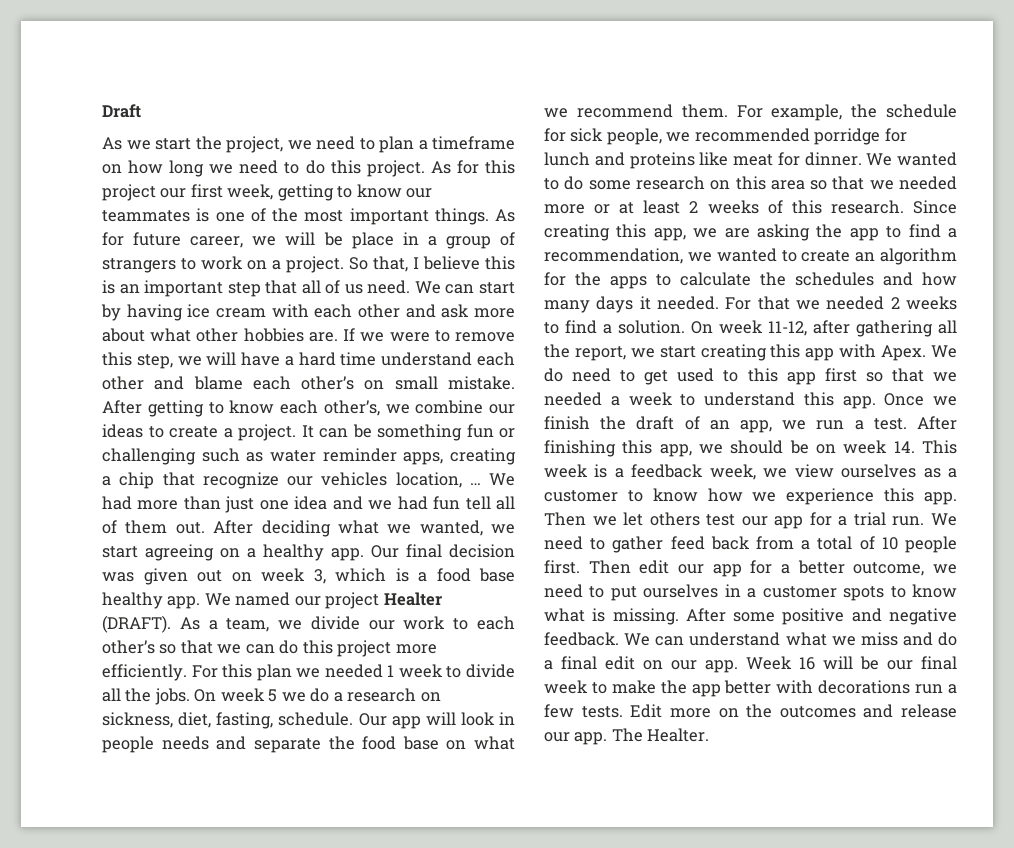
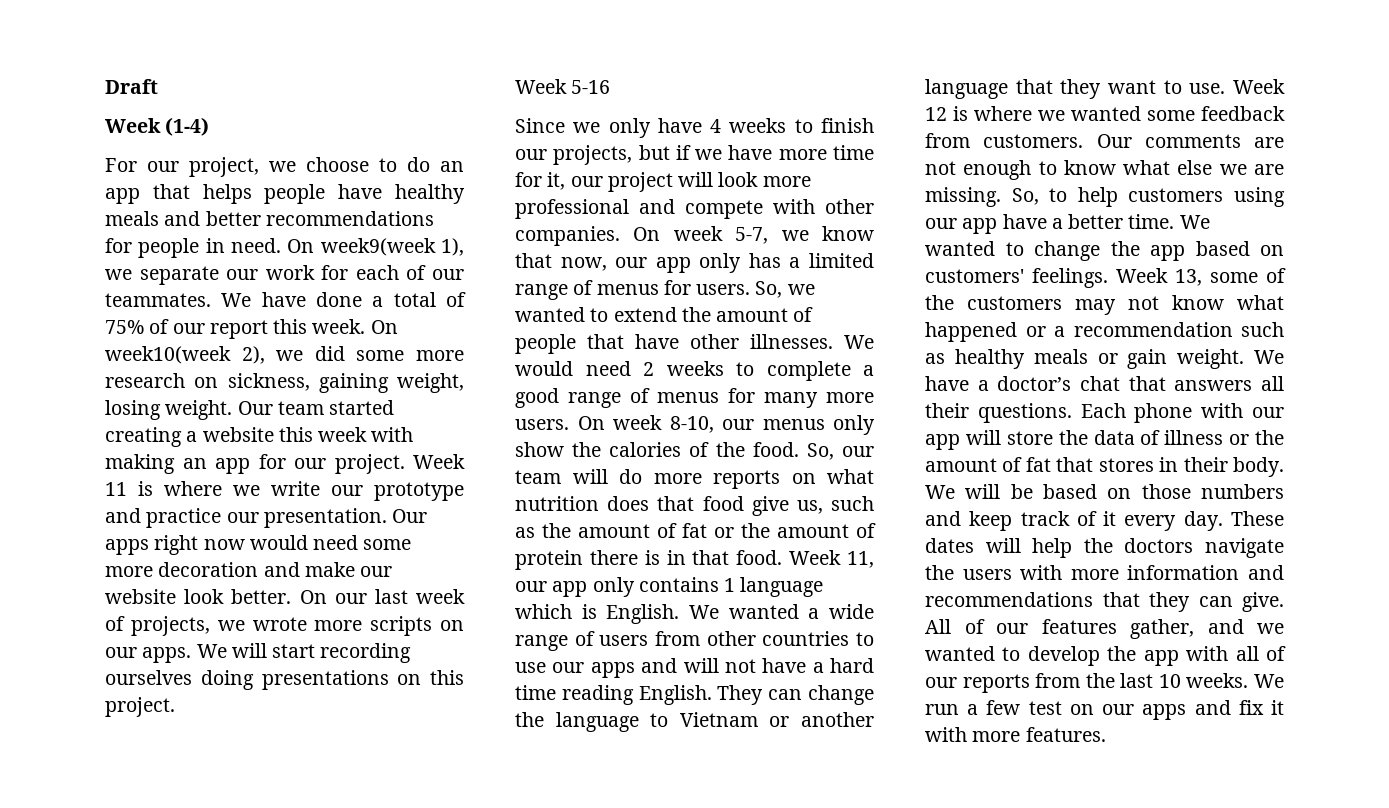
[102,136,515,153] [102,160,515,177] [102,184,433,201] [102,208,515,225] [102,232,515,249] [102,256,515,273] [102,280,515,297] [101,304,515,321] [102,328,515,342] [102,352,515,369] [102,376,515,390] [102,400,515,417] [102,424,515,441] [102,448,516,465] [102,472,515,489] [102,496,515,513] [102,520,515,537] [102,544,515,561] [102,568,515,585] [102,592,442,609] [102,615,515,633] [102,640,437,657] [102,664,515,681] [102,688,441,705] [102,712,515,729] [102,736,515,753] [544,104,957,121] [544,128,907,145] [544,152,957,169] [544,176,958,190] [544,200,957,214] [544,224,957,241] [544,248,957,265] [544,272,957,289] [544,296,957,313] [544,320,957,337] [544,344,958,361] [544,368,957,385] [544,392,957,409] [544,416,957,433] [544,440,957,457] [544,464,958,480] [544,488,957,505] [544,512,957,529] [544,536,957,553] [544,560,957,577] [544,584,958,601] [544,608,957,625] [544,632,957,646] [544,656,957,673] [544,680,958,697] [544,704,957,718] [544,728,710,745] As we start the project, we need to plan a timeframe on how long we need to do this project. As for this project our first week, getting to know our teammates is one of the most important things. As for future career, we will be place in a group of strangers to work on a project. So that, I believe this is an important step that all of us need. We can start by having ice cream with each other and ask more about what other hobbies are. If we were to remove this step, we will have a hard time understand each other and blame each other’s on small mistake. After getting to know each other’s, we combine our ideas to create a project. It can be something fun or challenging such as water reminder apps, creating a chip that recognize our vehicles location, … We had more than just one idea and we had fun tell all of them out. After deciding what we wanted, we start agreeing on a healthy app. Our final decision was given out on week 3, which is a food base healthy app. We named our project Healter (DRAFT). As a team, we divide our work to each other’s so that we can do this project more efficiently. For this plan we needed 1 week to divide all the jobs. On week 5 we do a research on sickness, diet, fasting, schedule. Our app will look in people needs and separate the food base on what we recommend them. For example, the schedule for sick people, we recommended porridge for lunch and proteins like meat for dinner. We wanted to do some research on this area so that we needed more or at least 2 weeks of this research. Since creating this app, we are asking the app to find a recommendation, we wanted to create an algorithm for the apps to calculate the schedules and how many days it needed. For that we needed 2 weeks to find a solution. On week 11-12, after gathering all the report, we start creating this app with Apex. We do need to get used to this app first so that we needed a week to understand this app. Once we finish the draft of an app, we run a test. After finishing this app, we should be on week 14. This week is a feedback week, we view ourselves as a customer to know how we experience this app. Then we let others test our app for a trial run. We need to gather feed back from a total of 10 people first. Then edit our app for a better outcome, we need to put ourselves in a customer spots to know what is missing. After some positive and negative feedback. We can understand what we miss and do a final edit on our app. Week 16 will be our final week to make the app better with decorations run a few tests. Edit more on the outcomes and release our app. The Healter. -> [105,117,210,136] [105,157,464,177] [105,184,466,204] [105,211,434,226] [105,238,464,258] [105,265,464,285] [105,292,466,307] [105,319,398,339] [105,346,464,364] [105,373,464,393] [105,400,395,420] [105,427,414,447] [105,454,465,474] [105,481,464,501] [105,508,428,528] [105,535,412,555] [105,562,393,577] [105,589,465,604] [105,616,464,636] [105,643,412,663] [105,670,464,690] [105,697,175,717] [515,79,611,94] [515,118,874,138] [515,145,874,165] [515,172,811,192] [515,199,874,219] [515,226,874,246] [515,253,874,273] [515,280,815,300] [515,307,814,322] [515,334,874,354] [515,361,874,381] [515,388,874,408] [515,415,875,435] [515,442,874,460] [515,469,874,489] [515,496,874,516] [515,523,876,538] [515,550,874,570] [515,577,824,597] [515,604,874,624] [515,631,874,651] [515,658,874,678] [515,685,874,705] [515,712,874,732] [925,79,1285,99] [925,106,1285,121] [925,133,1284,148] [925,160,1284,180] [925,187,1285,207] [925,214,1210,234] [925,241,1284,261] [925,268,1286,288] [925,295,1284,315] [925,322,1284,342] [925,349,1284,369] [925,376,1284,391] [925,403,1284,423] [925,430,1284,450] [925,457,1284,477] [925,484,1284,499] [925,511,1284,531] [925,538,1284,558] [925,565,1284,580] [925,592,1284,612] [925,619,1284,639] [925,646,1286,666] [925,673,1284,693] [925,700,1284,720] [925,727,1106,742] Week (1-4) // For our project, we choose to do an app that helps people have healthy meals and better recommendations for people in need. On week9(week 1), we separate our work for each of our teammates. We have done a total of 75% of our report this week. On week10(week 2), we did some more research on sickness, gaining weight, losing weight. Our team started creating a website this week with making an app for our project. Week 11 is where we write our prototype and practice our presentation. Our apps right now would need some more decoration and make our website look better. On our last week of projects, we wrote more scripts on our apps. We will start recording ourselves doing presentations on this project. // Week 5-16 // Since we only have 4 weeks to finish our projects, but if we have more time for it, our project will look more professional and compete with other companies. On week 5-7, we know that now, our app only has a limited range of menus for users. So, we wanted to extend the amount of people that have other illnesses. We would need 2 weeks to complete a good range of menus for many more users. On week 8-10, our menus only show the calories of the food. So, our team will do more reports on what nutrition does that food give us, such as the amount of fat or the amount of protein there is in that food. Week 11, our app only contains 1 language which is English. We wanted a wide range of users from other countries to use our apps and will not have a hard time reading English. They can change the language to Vietnam or another language that they want to use. Week 12 is where we wanted some feedback from customers. Our comments are not enough to know what else we are missing. So, to help customers using our app have a better time. We wanted to change the app based on customers' feelings. Week 13, some of the customers may not know what happened or a recommendation such as healthy meals or gain weight. We have a doctor’s chat that answers all their questions. Each phone with our app will store the data of illness or the amount of fat that stores in their body. We will be based on those numbers and keep track of it every day. These dates will help the doctors navigate the users with more information and recommendations that they can give. All of our features gather, and we wanted to develop the app with all of our reports from the last 10 weeks. We run a few test on our apps and fix it with more features.

